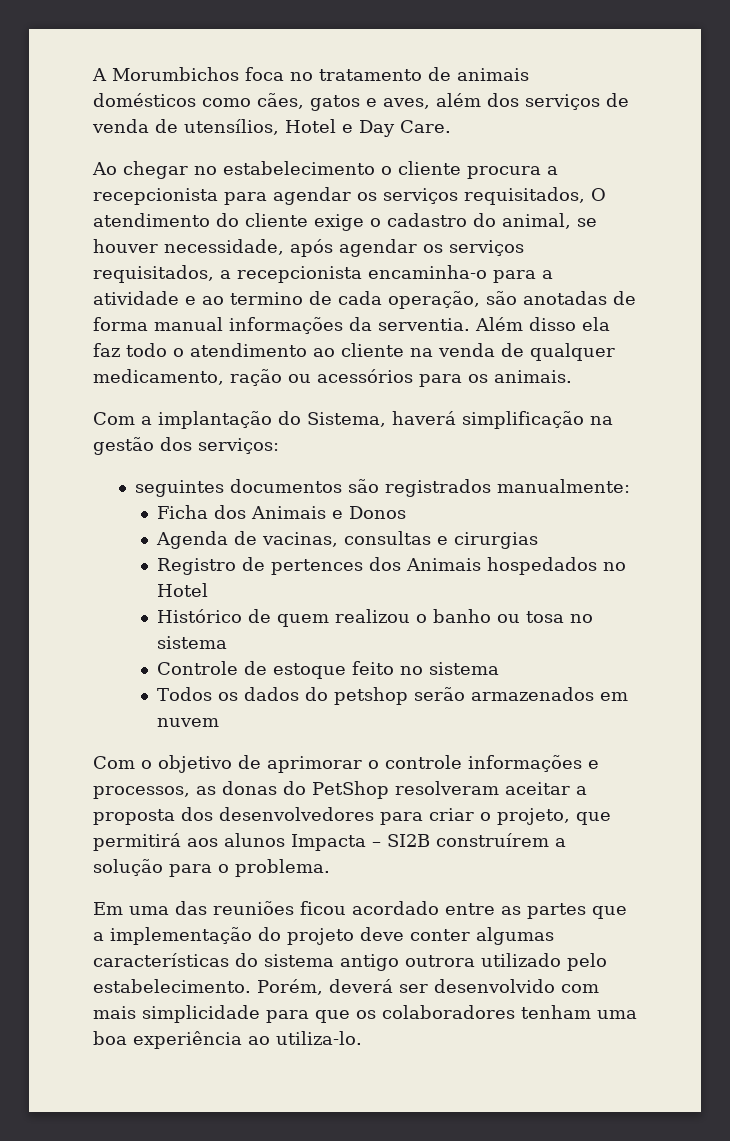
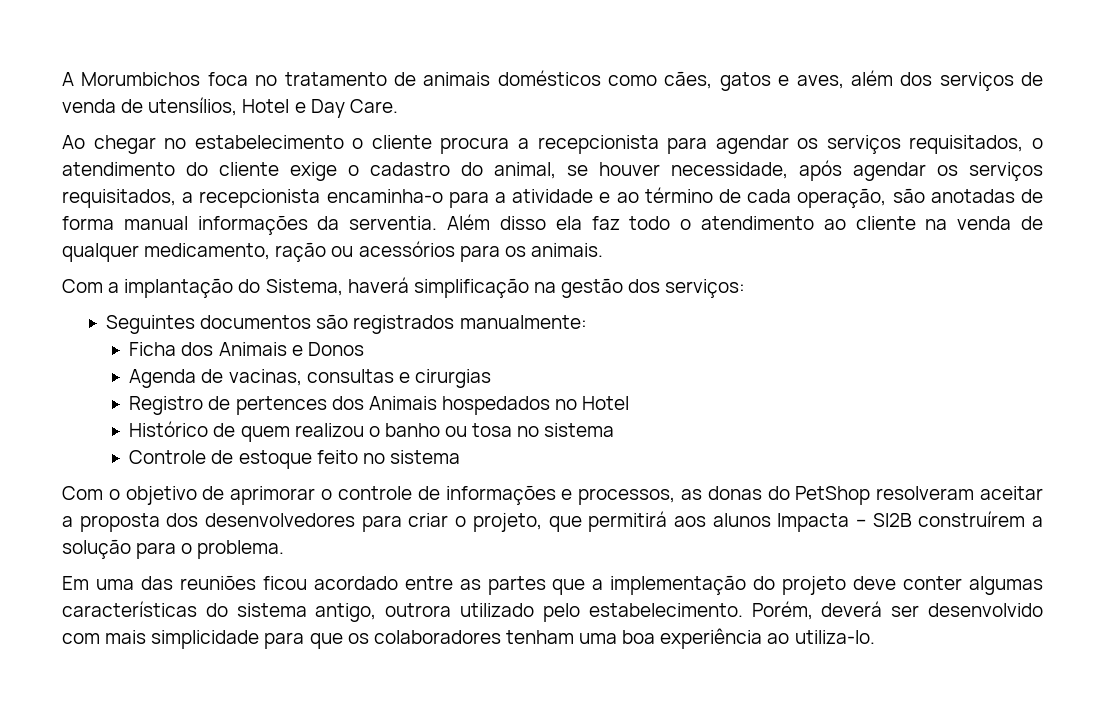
[591,188,606,201] O -> [1032,138,1043,149] o
[230,292,303,305] termino -> [644,187,713,203] término
[134,480,224,497] seguintes -> [106,315,196,334] Seguintes
[157,687,629,705] [157,718,220,727] // Todos os dados do petshop serão armazenados em nuvem -> (460, 457) none
(462, 762) none -> [417,486,440,500] de
[340,954,399,971] antigo -> [315,603,377,622] antigo,

